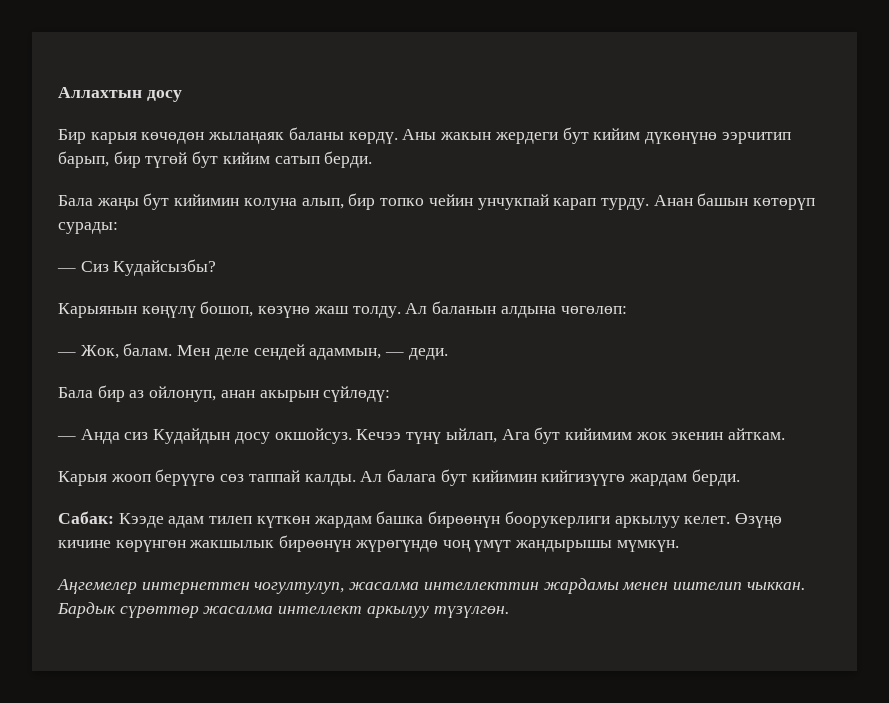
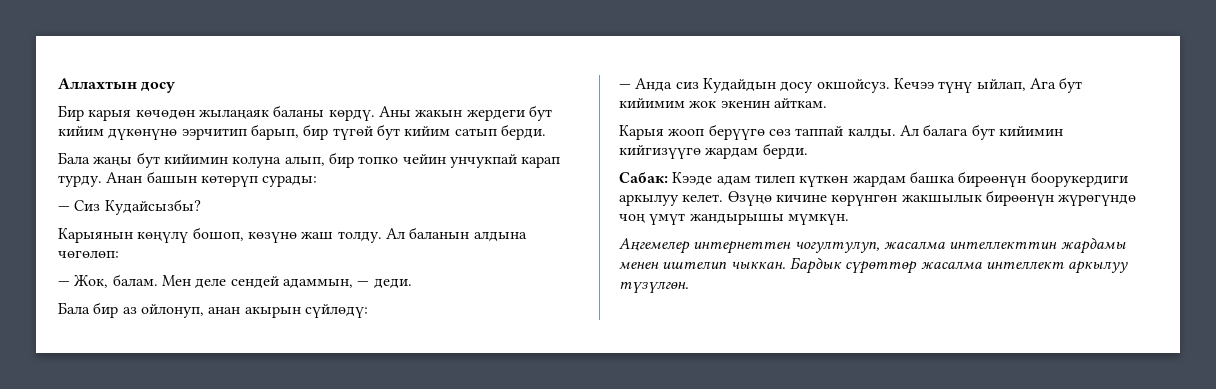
[504,511,610,528] боорукерлиги -> [1030,171,1128,187] боорукердиги

